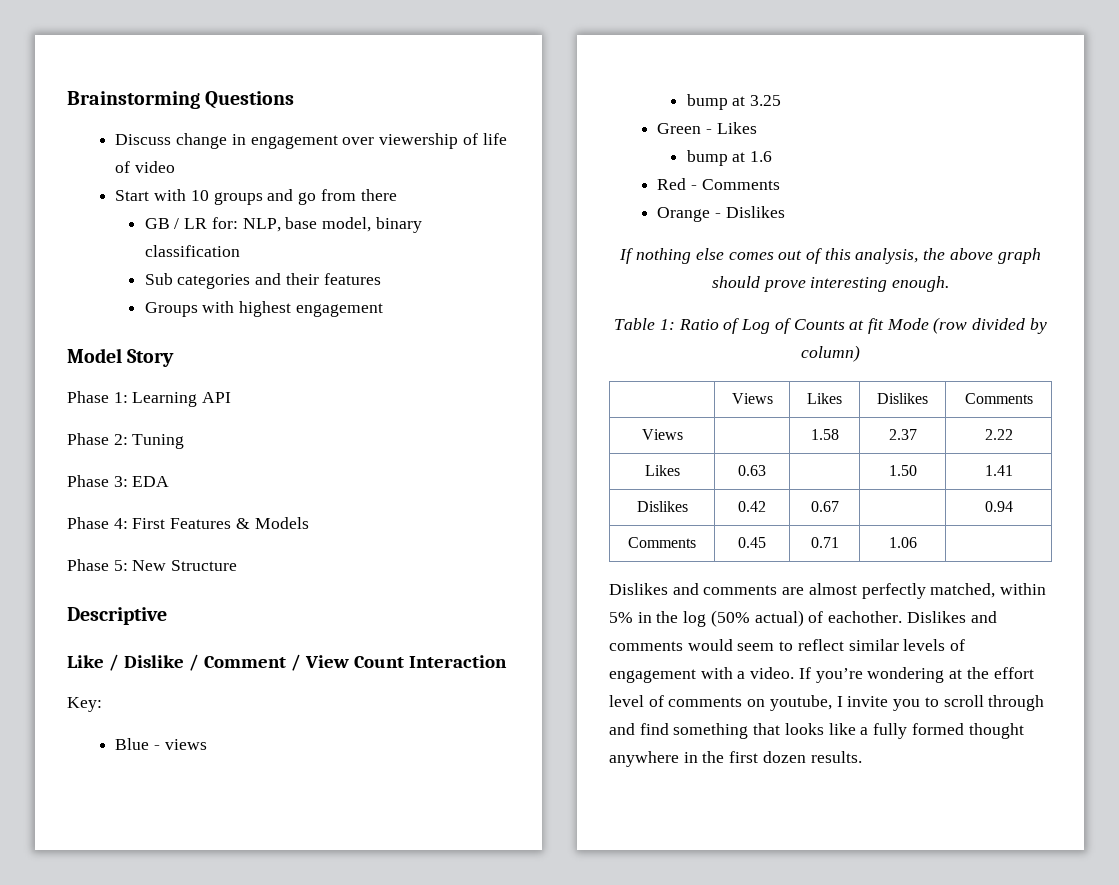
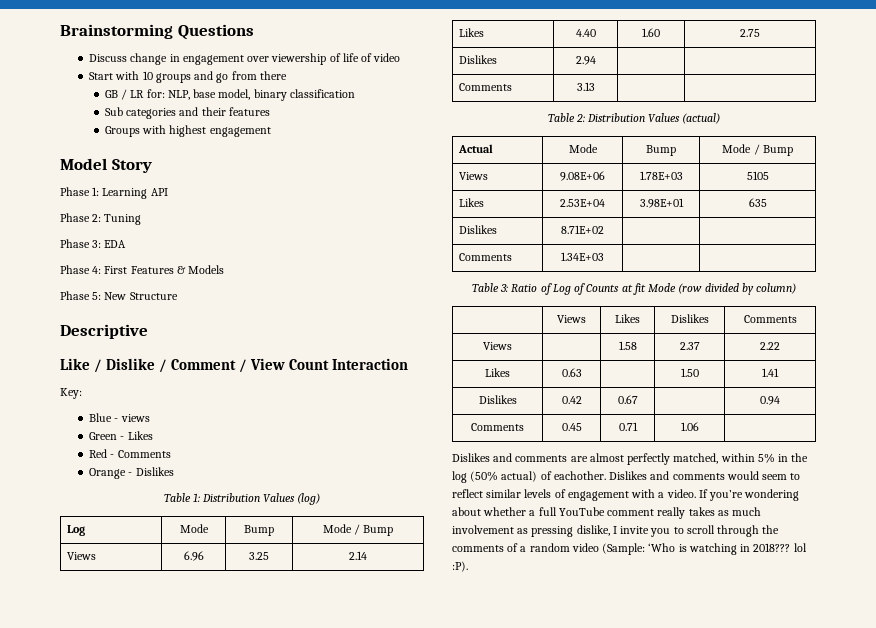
[686,94,782,110] // bump at 3.25 -> (150, 418) none
[686,150,773,166] // bump at 1.6 -> (153, 435) none
[619,248,1041,264] [711,276,950,292] [614,318,675,330] If nothing else comes out of this analysis, the above graph should prove interesting enough. // Table 1: -> [163,493,321,505] [67,525,86,536] [179,524,209,533] [244,525,274,536] [322,524,394,536] [67,552,97,560] [183,551,204,561] [249,552,269,560] [349,551,367,560] [459,28,485,37] [575,29,596,37] [642,28,660,37] [740,29,760,37] [459,55,498,64] [575,56,596,65] [459,83,513,91] [576,82,595,91] [547,113,721,124] [458,144,494,153] [568,144,598,153] [646,145,676,156] [722,144,793,156] [459,172,489,180] [560,171,605,181] [639,171,683,180] [746,171,769,180] [459,198,485,207] [560,199,605,207] [639,198,684,208] [748,198,767,207] [459,225,498,234] [561,225,604,234] [459,253,513,261] [561,252,604,261] [471,283,509,292] Table 1: Distribution Values (log) // Log | Mode | Bump | Mode / Bump // Views | 6.96 | 3.25 | 2.14 // Likes | 4.40 | 1.60 | 2.75 // Dislikes | 2.94 | | // Comments | 3.13 | | // Table 2: Distribution Values (actual) // Actual | Mode | Bump | Mode / Bump // Views | 9.08E+06 | 1.78E+03 | 5105 // Likes | 2.53E+04 | 3.98E+01 | 635 // Dislikes | 8.71E+02 | | // Comments | 1.34E+03 | | // Table 3:
[949,667,1034,679] [609,695,832,711] at the effort level of comments on youtube, -> [452,507,762,519] [452,525,610,537] about whether a full YouTube comment really takes as much involvement as pressing dislike,
[609,723,1024,739] [609,751,862,767] and find something that looks like a fully formed thought anywhere in the first dozen results. -> [762,525,780,534] [452,543,807,555] [452,561,468,572] the comments of a random video (Sample: ‘Who is watching in 2018??? lol :P).

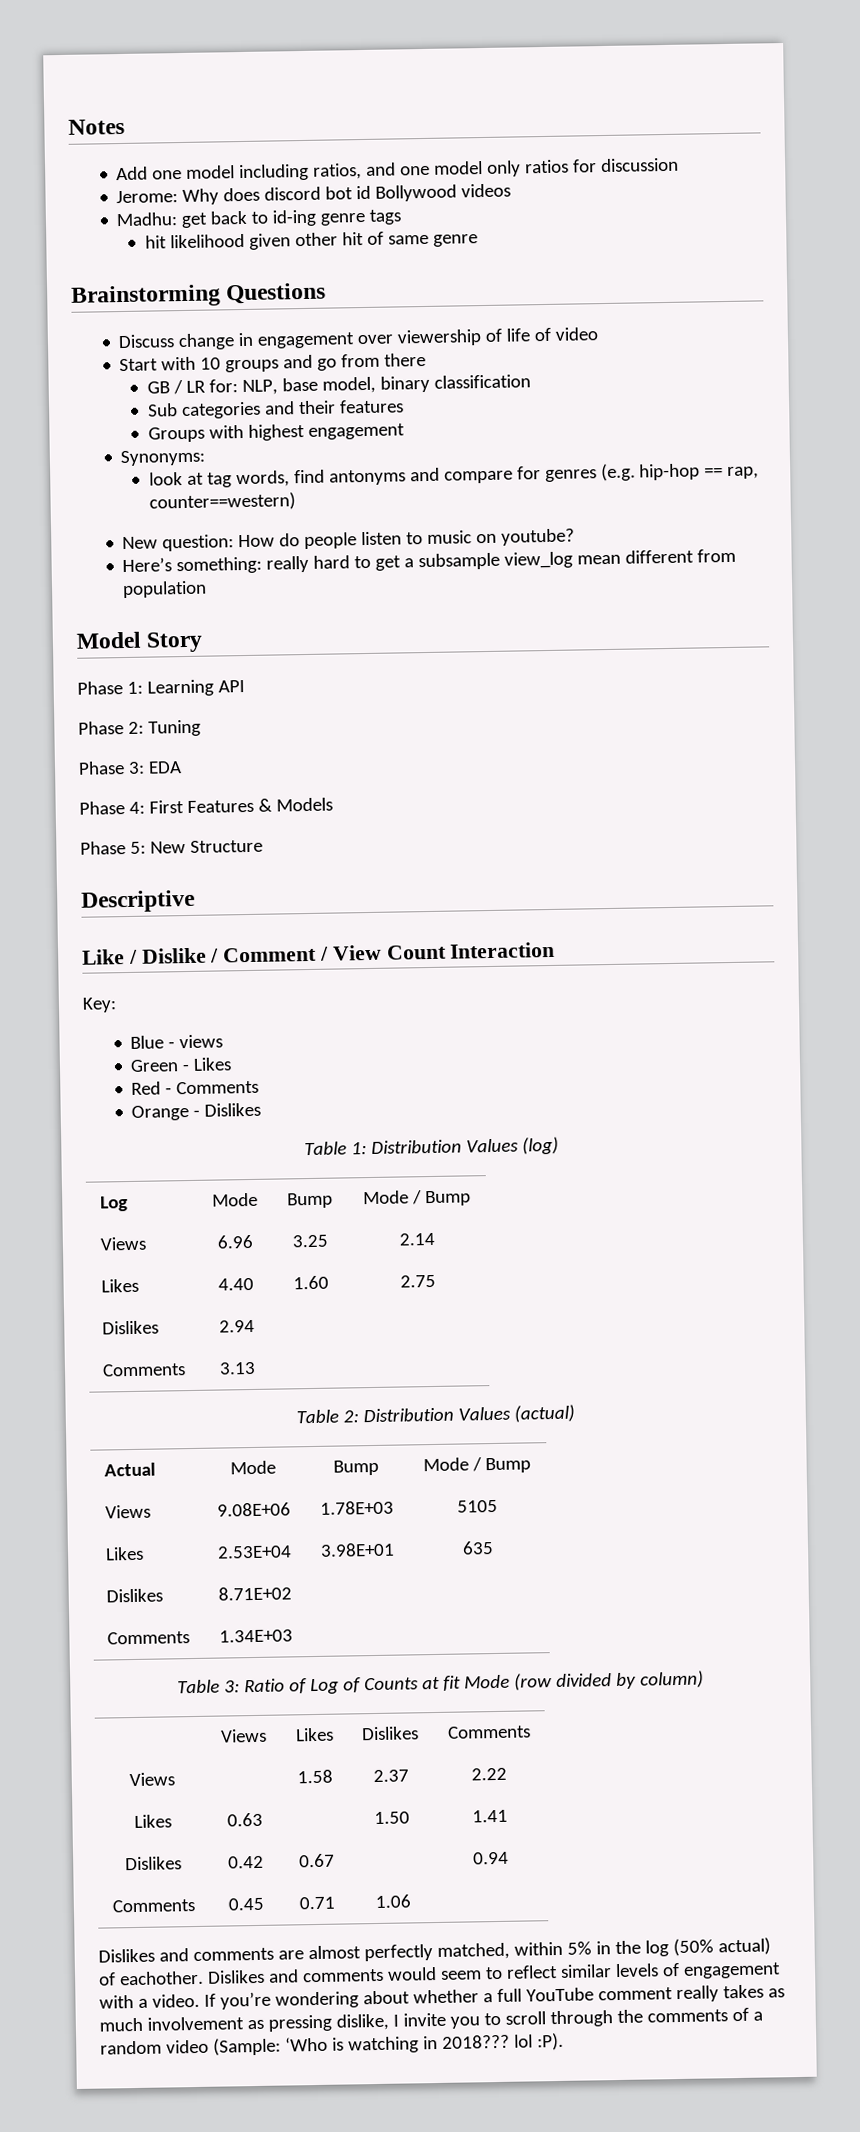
(60, 31) none -> [68,118,125,135] [116,157,680,182] [116,183,512,205] [116,209,403,228] [144,231,478,250] Notes // Add one model including ratios, and one model only ratios for discussion // Jerome: Why does discord bot id Bollywood videos // Madhu: get back to id-ing genre tags // hit likelihood given other hit of same genre //
(271, 132) none -> [120,449,206,467] [148,463,760,488] [148,492,296,512] [122,528,576,552] [122,548,737,575] [122,580,208,599] // Synonyms: // look at tag words, find antonyms and compare for genres (e.g. hip-hop == rap, counter==western) // New question: How do people listen to music on youtube? // Here’s something: really hard to get a subsample view_log mean different from population

